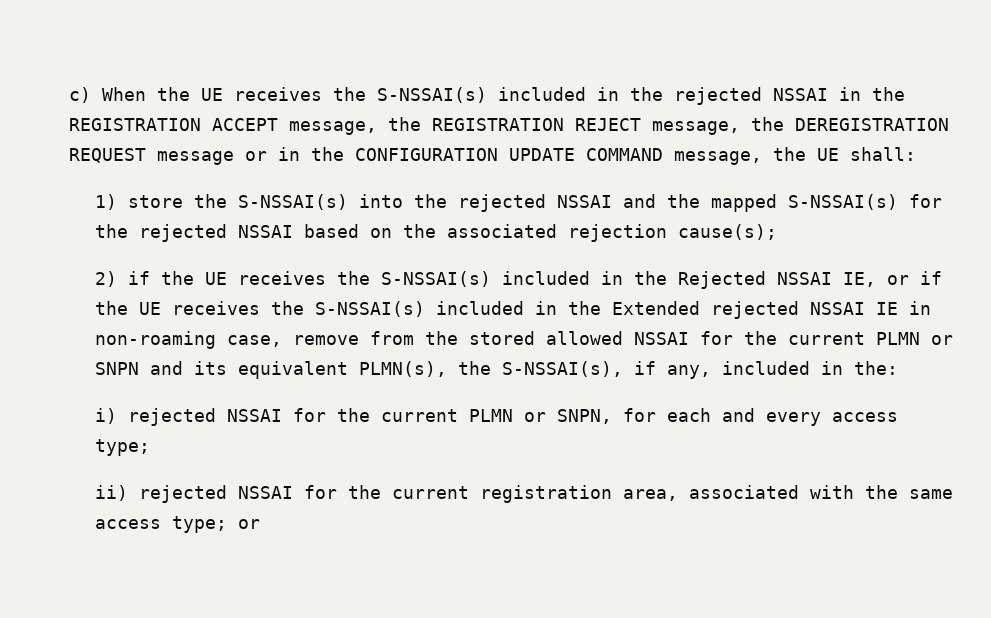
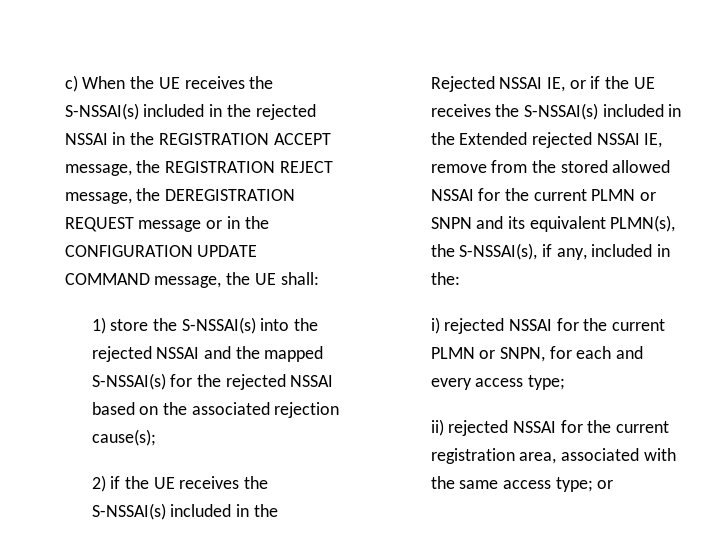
[876,301,932,315] [95,331,283,349] IE in non-roaming case, -> [644,133,663,148] IE,

